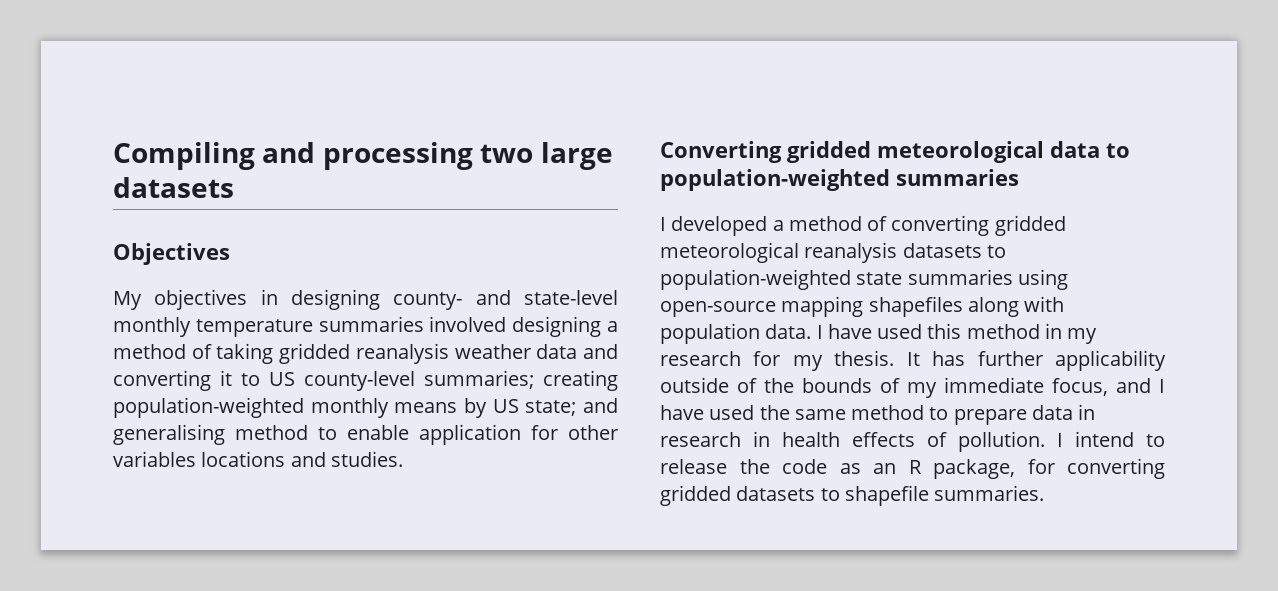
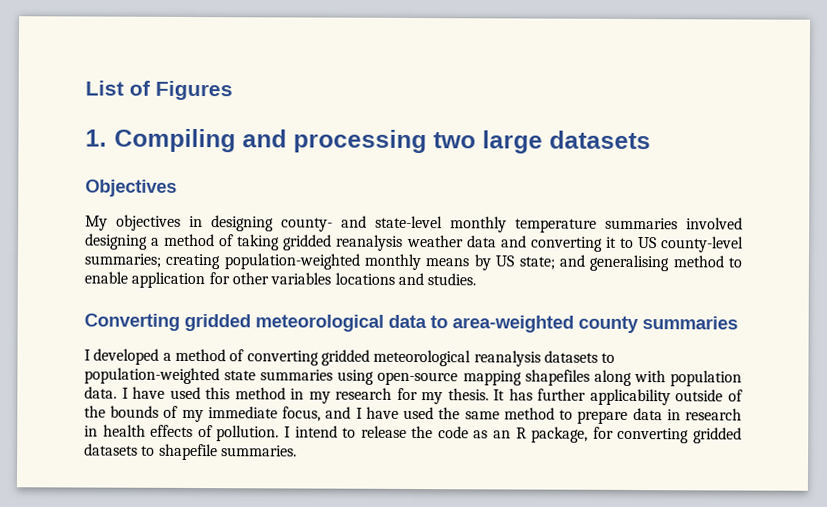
(113, 156) none -> [85,80,233,101] [85,129,107,147] List of Figures // 1.
[660,169,890,191] population-weighted -> [452,315,639,334] area-weighted county

